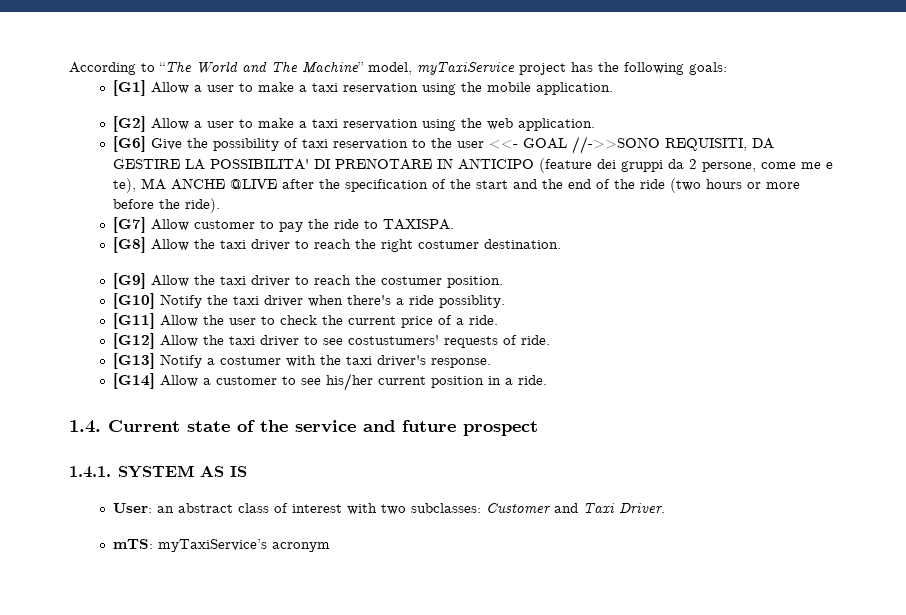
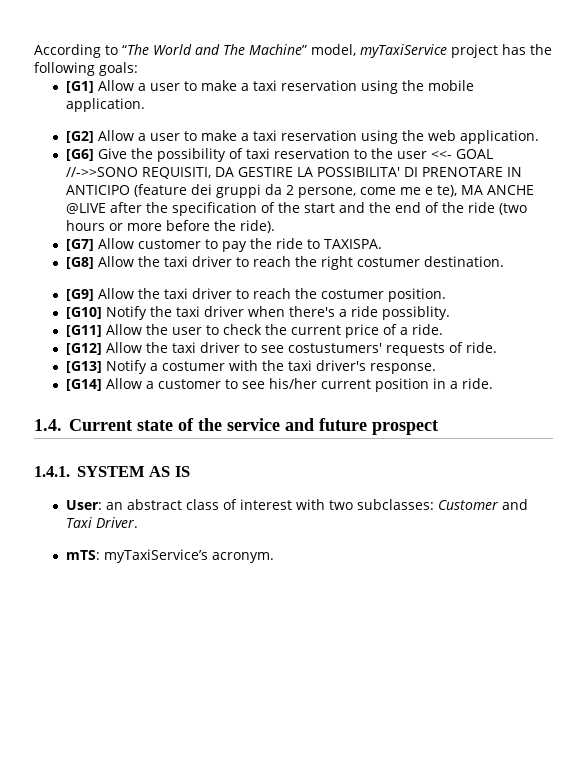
[271,542,330,552] acronym -> [211,552,274,563] acronym.

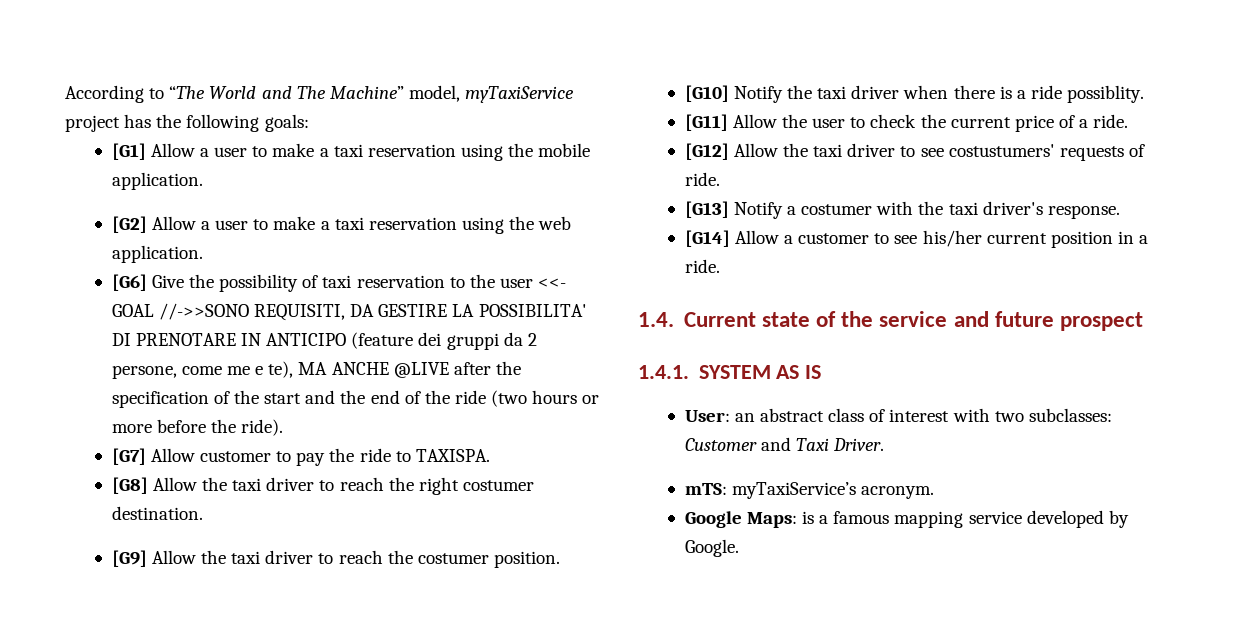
[288,306,335,317] there's -> [953,85,1012,99] there is
(274, 557) none -> [684,510,1129,528] [684,539,739,557] // Google Maps: is a famous mapping service developed by Google.

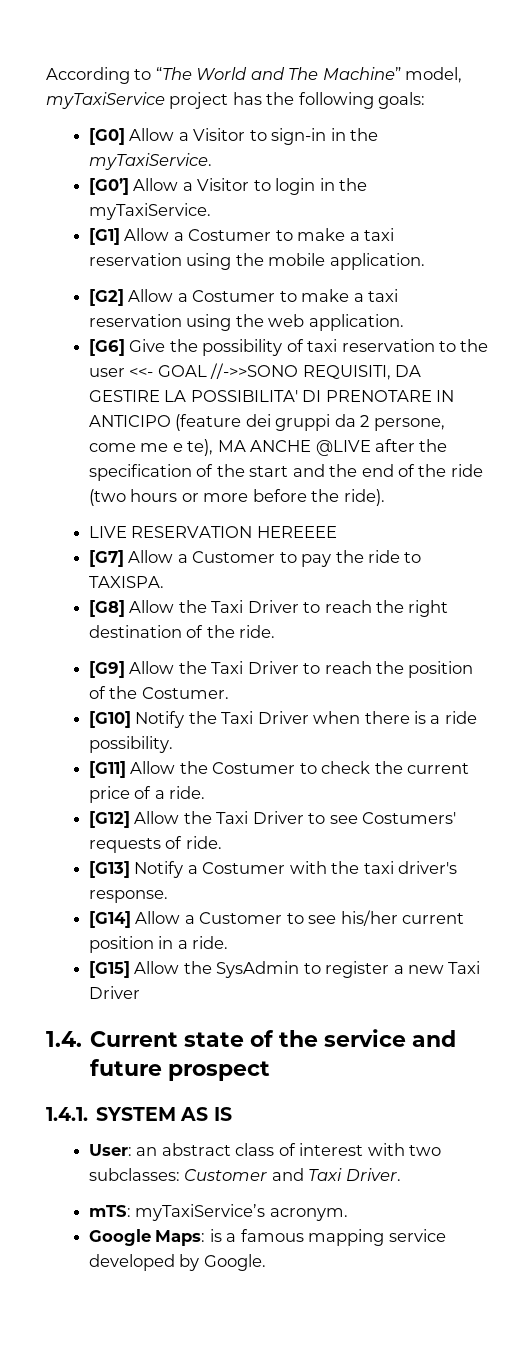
(309, 123) none -> [88,128,379,145] [88,153,212,170] [88,178,368,195] [88,203,211,220] // [G0] Allow a Visitor to sign-in in the myTaxiService. // [G0’] Allow a Visitor to login in the myTaxiService.
[214,147,248,157] user -> [188,229,272,241] Costumer
[215,220,249,230] user -> [192,290,276,302] Costumer
(284, 427) none -> [88,526,337,538] // LIVE RESERVATION HEREEEE
[200,451,272,462] customer -> [177,551,276,563] a Customer
[232,477,315,491] taxi driver -> [211,600,299,613] Taxi Driver
[462,480,534,491] [111,506,203,520] costumer destination. -> [88,625,276,638] destination of the ride.
[231,550,560,568] taxi driver to reach the costumer position. -> [211,661,474,678] [88,686,229,699] Taxi Driver to reach the position of the Costumer.
[817,85,900,99] taxi driver -> [221,711,309,724] Taxi Driver
[1067,85,1145,103] possiblity. -> [88,736,173,753] possibility.
[812,118,846,128] user -> [212,762,296,774] Costumer
[813,143,1055,157] taxi driver to see costustumers' -> [216,811,457,824] Taxi Driver to see Costumers'
[801,204,873,215] costumer -> [202,862,286,874] Costumer
[798,233,870,244] customer -> [199,912,283,924] Customer
(720, 266) none -> [88,961,481,978] [88,986,140,999] // [G15] Allow the SysAdmin to register a new Taxi Driver

